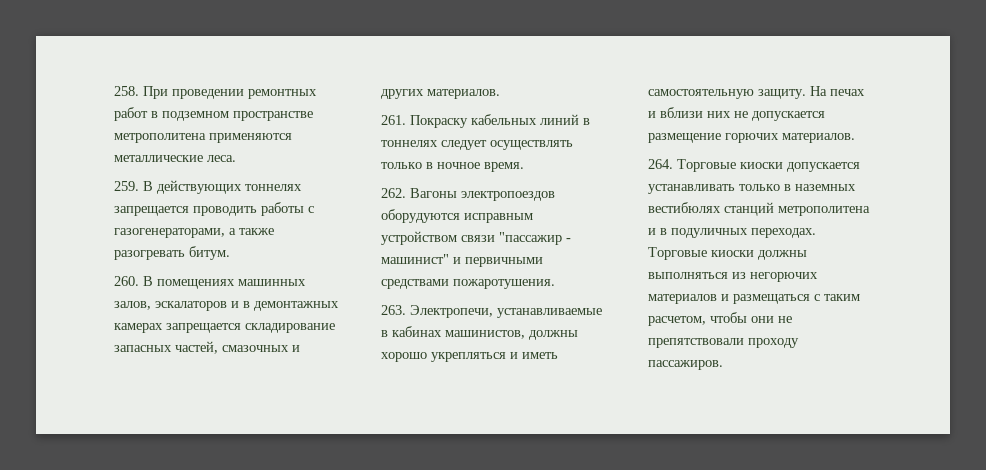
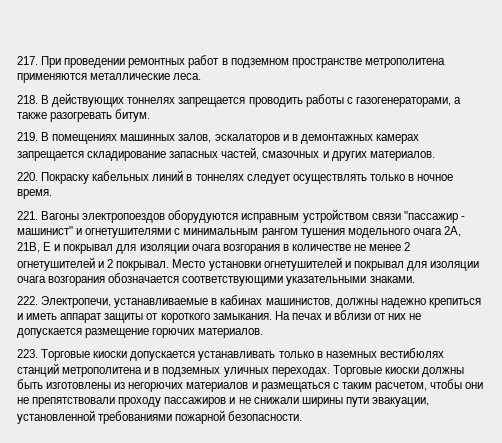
[114,86,139,96] 258. -> [17,56,38,65] 217.
[114,181,139,191] 259. -> [17,95,38,104] 218.
[114,276,139,286] 260. -> [17,132,38,141] 219.
[381,115,406,125] 261. -> [17,172,38,181] 220.
[381,188,406,198] 262. -> [17,211,38,220] 221.
[465,257,543,267] [381,279,555,289] [381,305,406,315] первичными средствами пожаротушения. // 263. -> [85,226,461,238] [17,242,411,254] [17,257,480,271] [17,273,415,286] [17,296,38,305] огнетушителями с минимальным рангом тушения модельного очага 2A, 21B, E и покрывал для изоляции очага возгорания в количестве не менее 2 огнетушителей и 2 покрывал. Место установки огнетушителей и покрывал для изоляции очага возгорания обозначается соответствующими указательными знаками. // 222.
[381,352,558,362] [648,89,806,99] хорошо укрепляться и иметь самостоятельную защиту. -> [380,298,481,308] [17,313,272,323] надежно крепиться и иметь аппарат защиты от короткого замыкания.
(703, 112) none -> [374,313,387,320] от
[648,159,673,169] 264. -> [17,349,38,358] 223.
[671,228,748,238] подуличных -> [162,367,269,377] подземных уличных
[648,272,728,279] выполняться -> [17,379,112,389] быть изготовлены
[648,360,723,370] пассажиров. -> [164,397,429,407] [17,410,303,424] пассажиров и не снижали ширины пути эвакуации, установленной требованиями пожарной безопасности.

